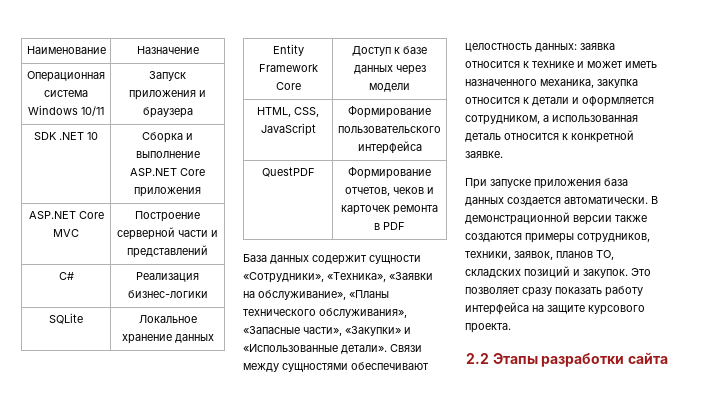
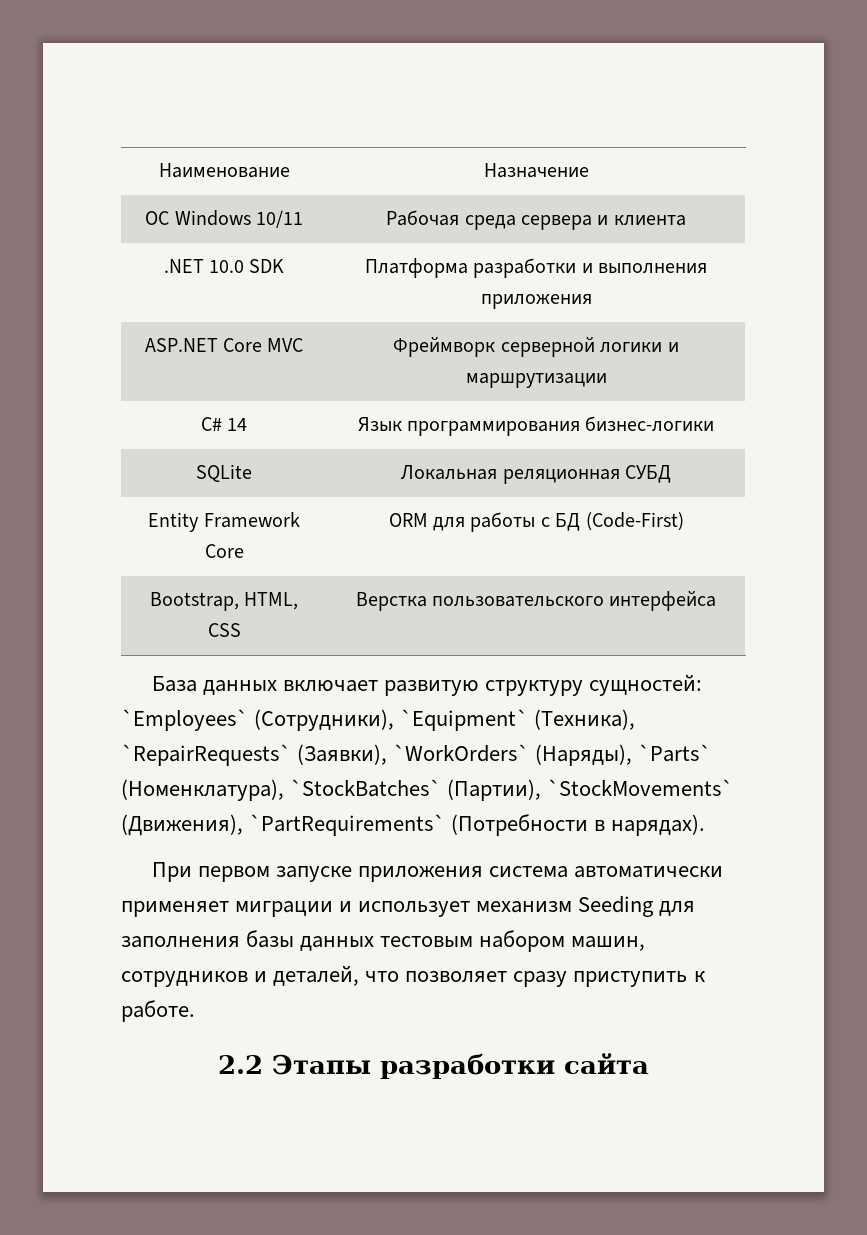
[27,71,105,82] [44,90,88,97] Операционная система -> [145,211,170,225] ОС
[149,71,186,81] [129,90,206,100] [142,107,193,118] [34,132,98,140] [142,132,193,143] [135,151,200,158] [130,168,205,176] [134,187,201,197] [28,211,104,219] [53,229,79,237] [135,211,200,222] [116,227,218,240] [126,245,208,258] [58,272,74,280] [136,272,199,282] Запуск приложения и браузера // SDK .NET 10 | Сборка и выполнение ASP.NET Core приложения // ASP.NET Core MVC | Построение серверной части и представлений // C# | Реализация -> [386,210,686,230] [163,259,285,273] [364,258,708,278] [480,294,592,309] [144,338,304,352] [393,336,679,357] [465,373,607,388] [200,417,248,431] [357,417,580,436] Рабочая среда сервера и клиента // .NET 10.0 SDK | Платформа разработки и выполнения приложения // ASP.NET Core MVC | Фреймворк серверной логики и маршрутизации // C# 14 | Язык программирования
[138,315,197,323] [121,334,214,344] Локальное хранение данных -> [401,465,671,484] Локальная реляционная СУБД
[352,46,427,56] [353,65,426,75] [369,83,410,92] [257,107,319,117] [260,123,316,136] [348,106,431,118] [338,126,441,133] [357,141,422,154] [261,167,315,177] [348,167,431,179] [345,187,434,196] [341,205,438,215] [374,222,405,230] [243,254,421,265] [243,272,433,283] [243,290,389,300] [243,308,407,318] [243,326,411,336] [243,344,422,354] [243,362,429,372] [465,43,615,52] [465,61,657,68] [465,79,638,88] [465,96,654,107] [465,115,638,125] [465,130,634,143] [465,151,503,158] Доступ к базе данных через модели // HTML, CSS, JavaScript | Формирование пользовательского интерфейса // QuestPDF | Формирование отчетов, чеков и карточек ремонта в PDF // База данных содержит сущности «Сотрудники», «Техника», «Заявки на обслуживание», «Планы технического обслуживания», «Запасные части», «Закупки» и «Использованные детали». Связи между сущностями обеспечивают целостность данных: заявка относится к технике и может иметь назначенного механика, закупка относится к детали и оформляется сотрудником, а использованная деталь относится к конкретной заявке. -> [388,512,684,532] [149,592,299,611] [207,623,241,637] [355,590,717,611] [151,674,703,696] [121,709,636,731] [121,744,712,766] [121,779,734,801] [121,814,706,836] ORM для работы с БД (Code-First) // Bootstrap, HTML, CSS | Верстка пользовательского интерфейса // База данных включает развитую структуру сущностей: `Employees` (Сотрудники), `Equipment` (Техника), `RepairRequests` (Заявки), `WorkOrders` (Наряды), `Parts` (Номенклатура), `StockBatches` (Партии), `StockMovements` (Движения), `PartRequirements` (Потребности в нарядах).
(487, 183) none -> [197,866,270,882] первом
[604,178,628,186] [465,196,658,206] [465,212,647,225] [465,233,650,243] [465,250,614,260] [465,266,651,278] [465,286,643,297] [465,302,645,315] [465,323,511,333] база данных создается автоматически. В демонстрационной версии также создаются примеры сотрудников, техники, заявок, планов ТО, складских позиций и закупок. Это позволяет сразу показать работу интерфейса на защите курсового проекта. -> [488,866,724,878] [121,896,696,917] [121,930,646,952] [121,965,705,987] [121,1000,195,1022] система автоматически применяет миграции и использует механизм Seeding для заполнения базы данных тестовым набором машин, сотрудников и деталей, что позволяет сразу приступить к работе.

